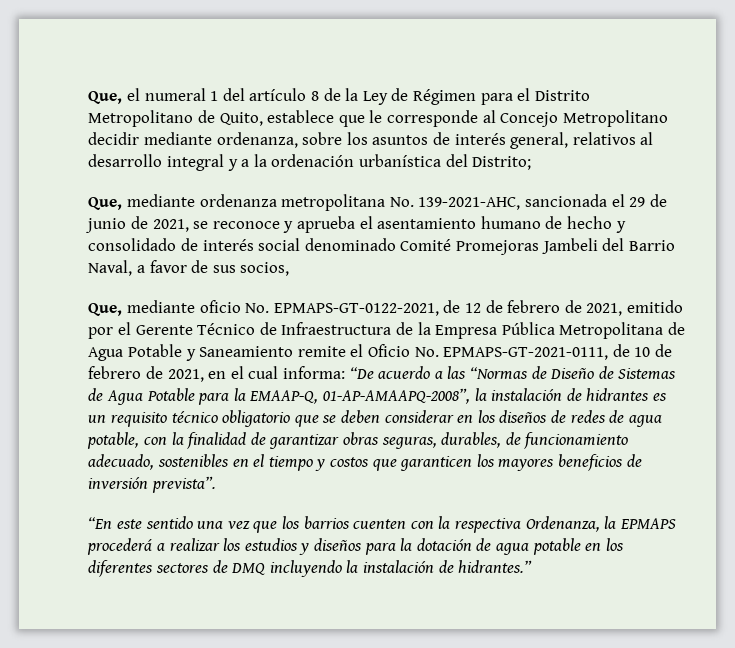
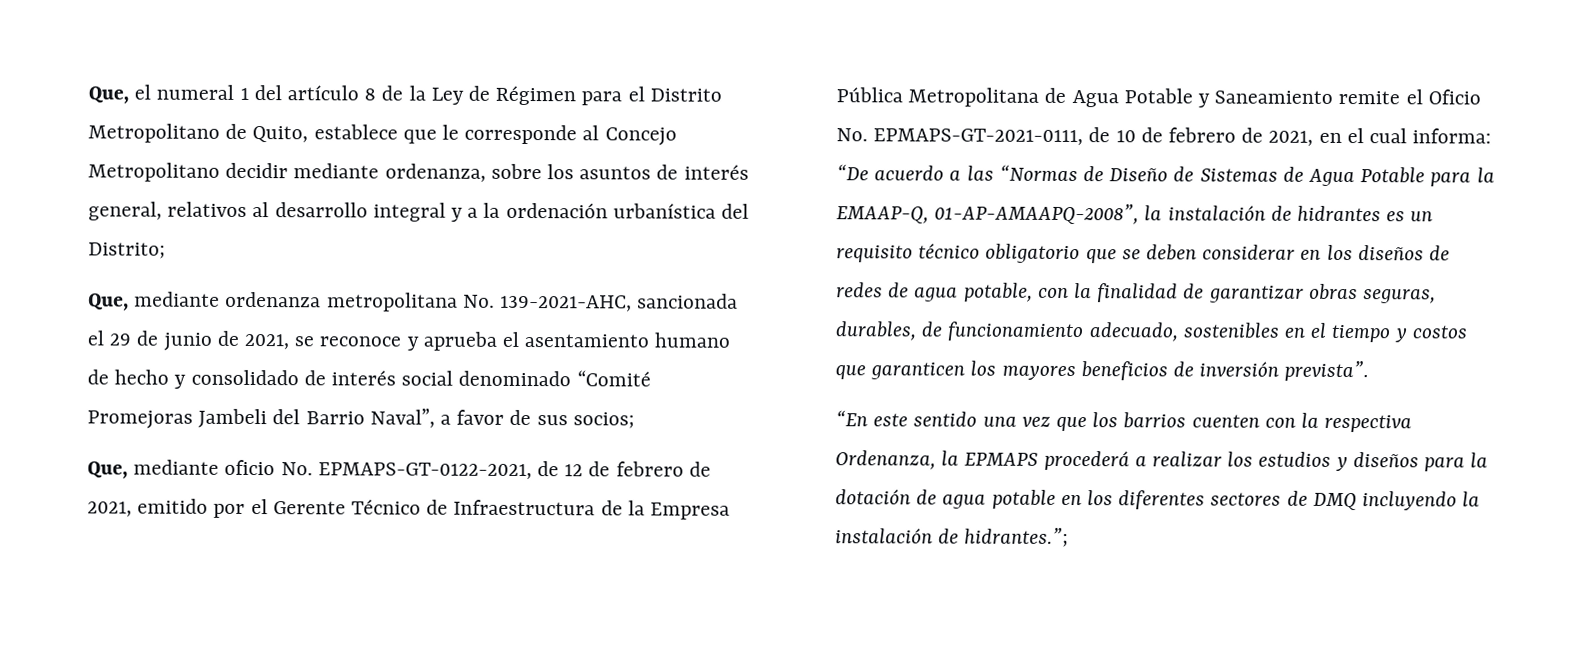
[400,239,452,251] Comité -> [576,370,651,387] “Comité
[88,260,133,276] Naval, -> [369,408,435,428] Naval”,
[240,262,290,276] socios, -> [572,412,635,429] socios;
[458,560,533,573] hidrantes.” -> [964,527,1070,547] hidrantes.”;

